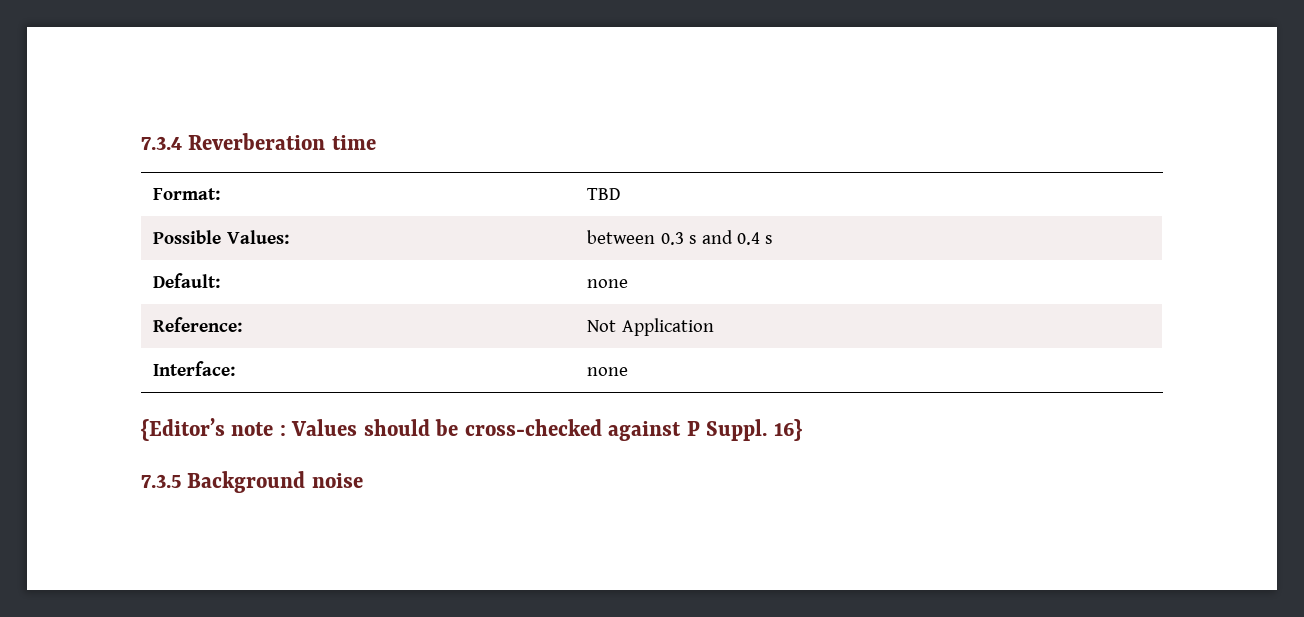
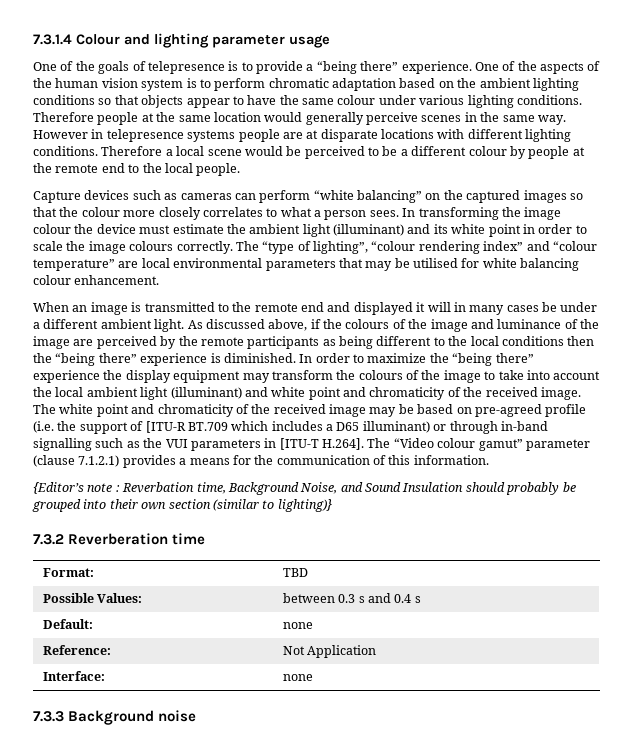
[141,136,182,150] 7.3.4 -> [33,33,330,48] [33,61,601,74] [33,78,579,91] [33,95,582,108] [33,112,566,125] [33,129,572,142] [33,146,585,159] [33,163,241,176] [33,190,583,203] [33,207,562,220] [33,224,587,237] [33,241,597,254] [33,258,580,271] [33,275,160,285] [33,302,598,315] [33,319,599,332] [33,336,595,349] [33,353,534,366] [33,370,601,383] [33,387,581,400] [33,404,587,417] [33,421,548,434] [33,438,590,451] [33,455,489,468] [33,482,576,495] [32,499,332,512] [33,534,64,545] 7.3.1.4 Colour and lighting parameter usage // One of the goals of telepresence is to provide a “being there” experience. One of the aspects of the human vision system is to perform chromatic adaptation based on the ambient lighting conditions so that objects appear to have the same colour under various lighting conditions. Therefore people at the same location would generally perceive scenes in the same way. However in telepresence systems people are at disparate locations with different lighting conditions. Therefore a local scene would be perceived to be a different colour by people at the remote end to the local people. // Capture devices such as cameras can perform “white balancing” on the captured images so that the colour more closely correlates to what a person sees. In transforming the image colour the device must estimate the ambient light (illuminant) and its white point in order to scale the image colours correctly. The “type of lighting”, “colour rendering index” and “colour temperature” are local environmental parameters that may be utilised for white balancing colour enhancement. // When an image is transmitted to the remote end and displayed it will in many cases be under a different ambient light. As discussed above, if the colours of the image and luminance of the image are perceived by the remote participants as being different to the local conditions then the “being there” experience is diminished. In order to maximize the “being there” experience the display equipment may transform the colours of the image to take into account the local ambient light (illuminant) and white point and chromaticity of the received image. The white point and chromaticity of the received image may be based on pre-agreed profile (i.e. the support of [ITU-R BT.709 which includes a D65 illuminant) or through in-band signalling such as the VUI parameters in [ITU-T H.264]. The “Video colour gamut” parameter (clause 7.1.2.1) provides a means for the communication of this information. // {Editor’s note : Reverbation time, Background Noise, and Sound Insulation should probably be grouped into their own section (similar to lighting)} // 7.3.2
[141,418,802,441] [141,474,181,488] {Editor’s note : Values should be cross-checked against P Suppl. 16} // 7.3.5 -> [33,711,64,722] 7.3.3

